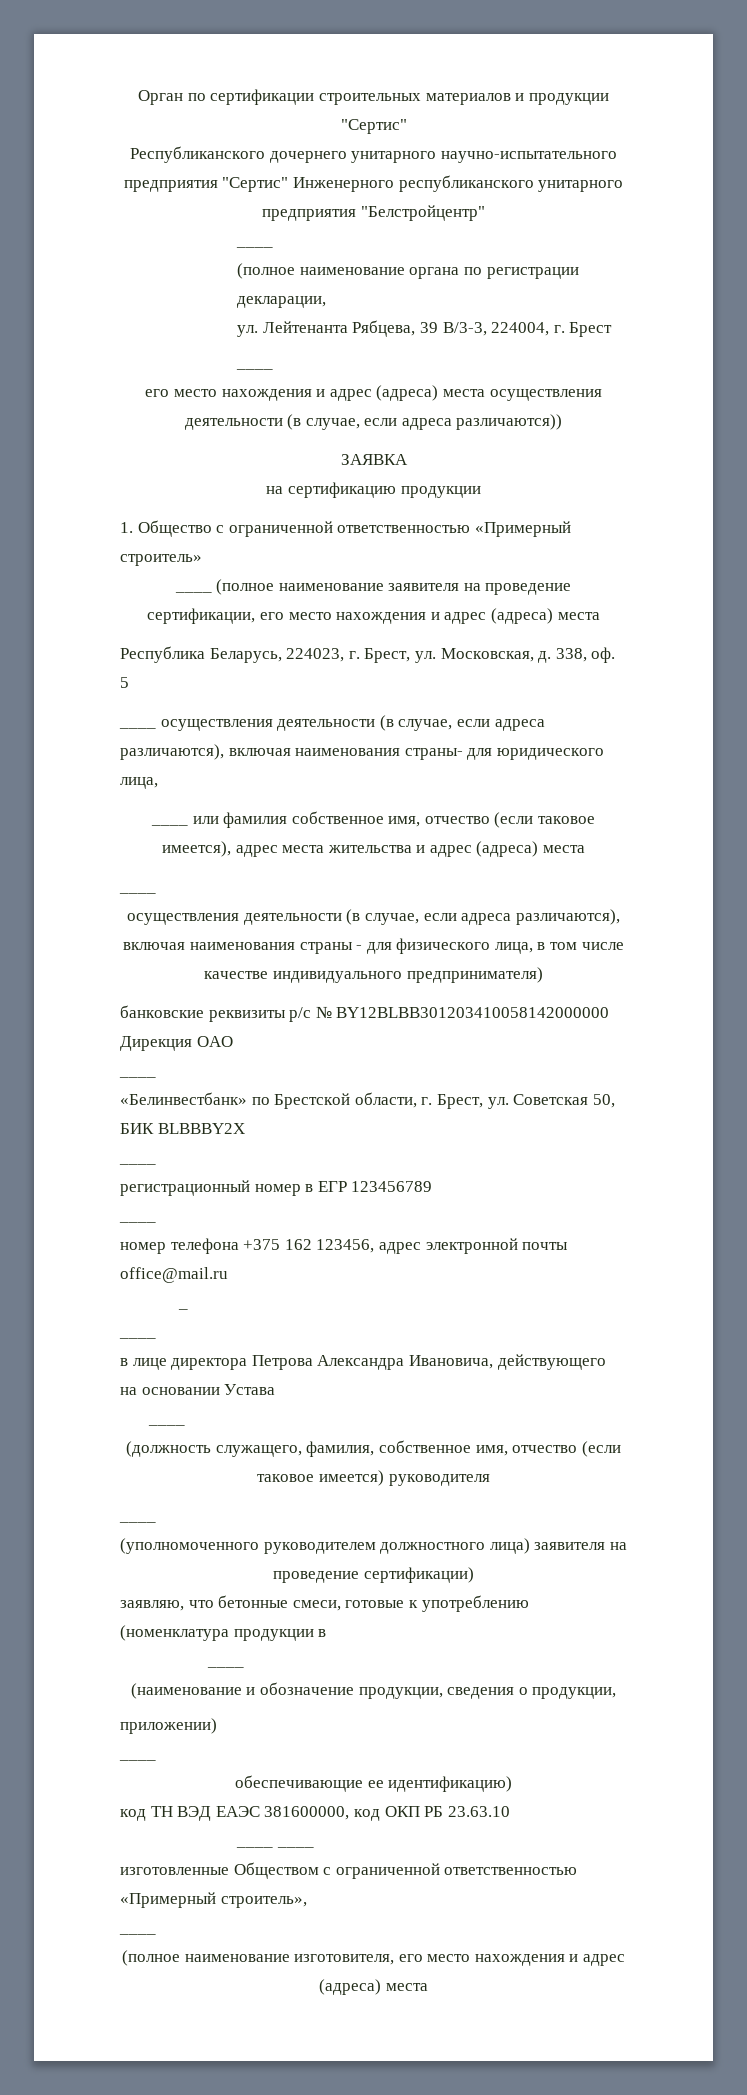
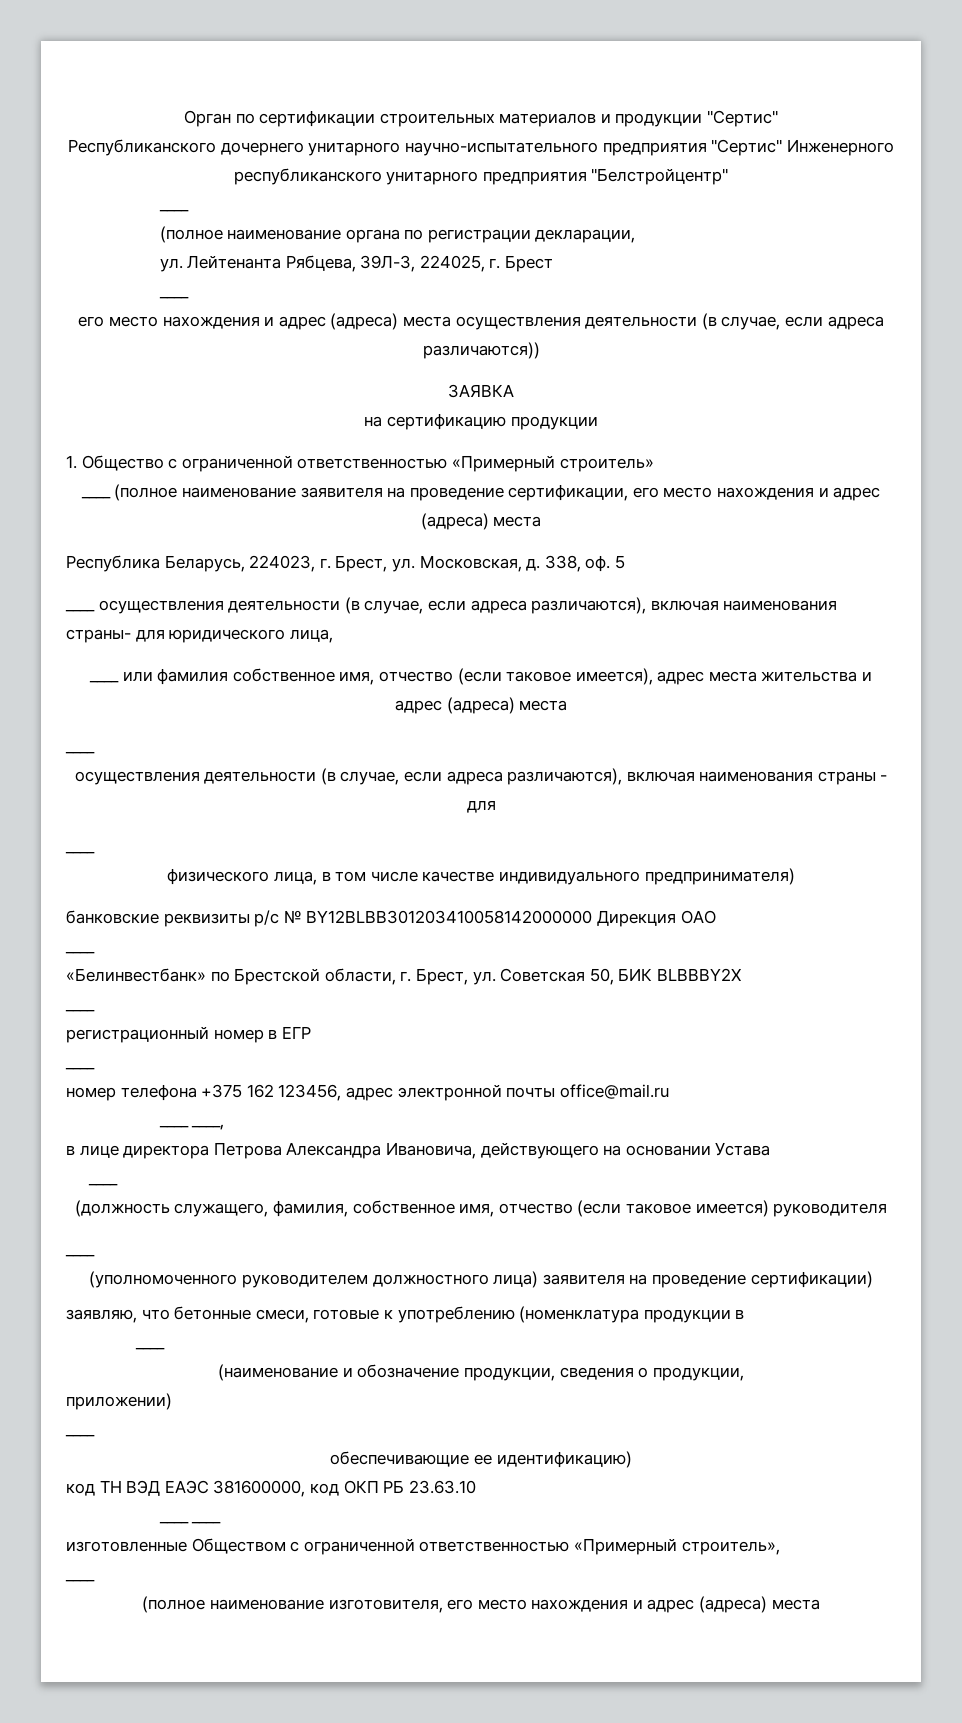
[419,322,550,336] 39 В/3-3, 224004, -> [360,255,485,272] 39Л-3, 224025,
(392, 948) none -> [65,852,95,854] // ____ //
[351,1181,433,1192] 123456789 -> (311, 1032) none
[177,1308,188,1310] [119,1337,156,1339] // _ // ____ -> [158,1124,225,1130] // ____ ____,

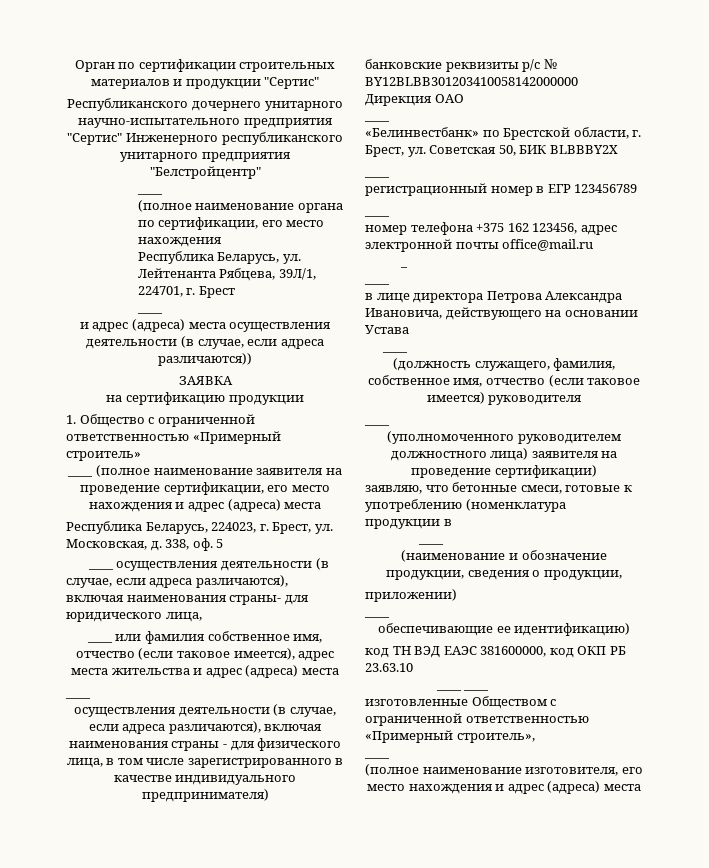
[427,229,636,243] регистрации декларации, // -> [158,217,325,230] [137,237,222,247] [137,251,280,264] сертификации, его место нахождения // Республика Беларусь,
[360,255,485,272] 39Л-3, 224025, -> [278,268,316,280] [137,286,183,297] 39Л/1, 224701,
[78,316,260,329] его место нахождения -> (163, 313) none
[65,852,95,854] // ____ // -> (255, 746) none
(418, 876) none -> [187,758,344,768] зарегистрированного в
(311, 1032) none -> [574,184,638,193] 123456789
[158,1124,225,1130] // ____ ____, -> [399,266,408,268] [364,283,390,285] // _ // ____

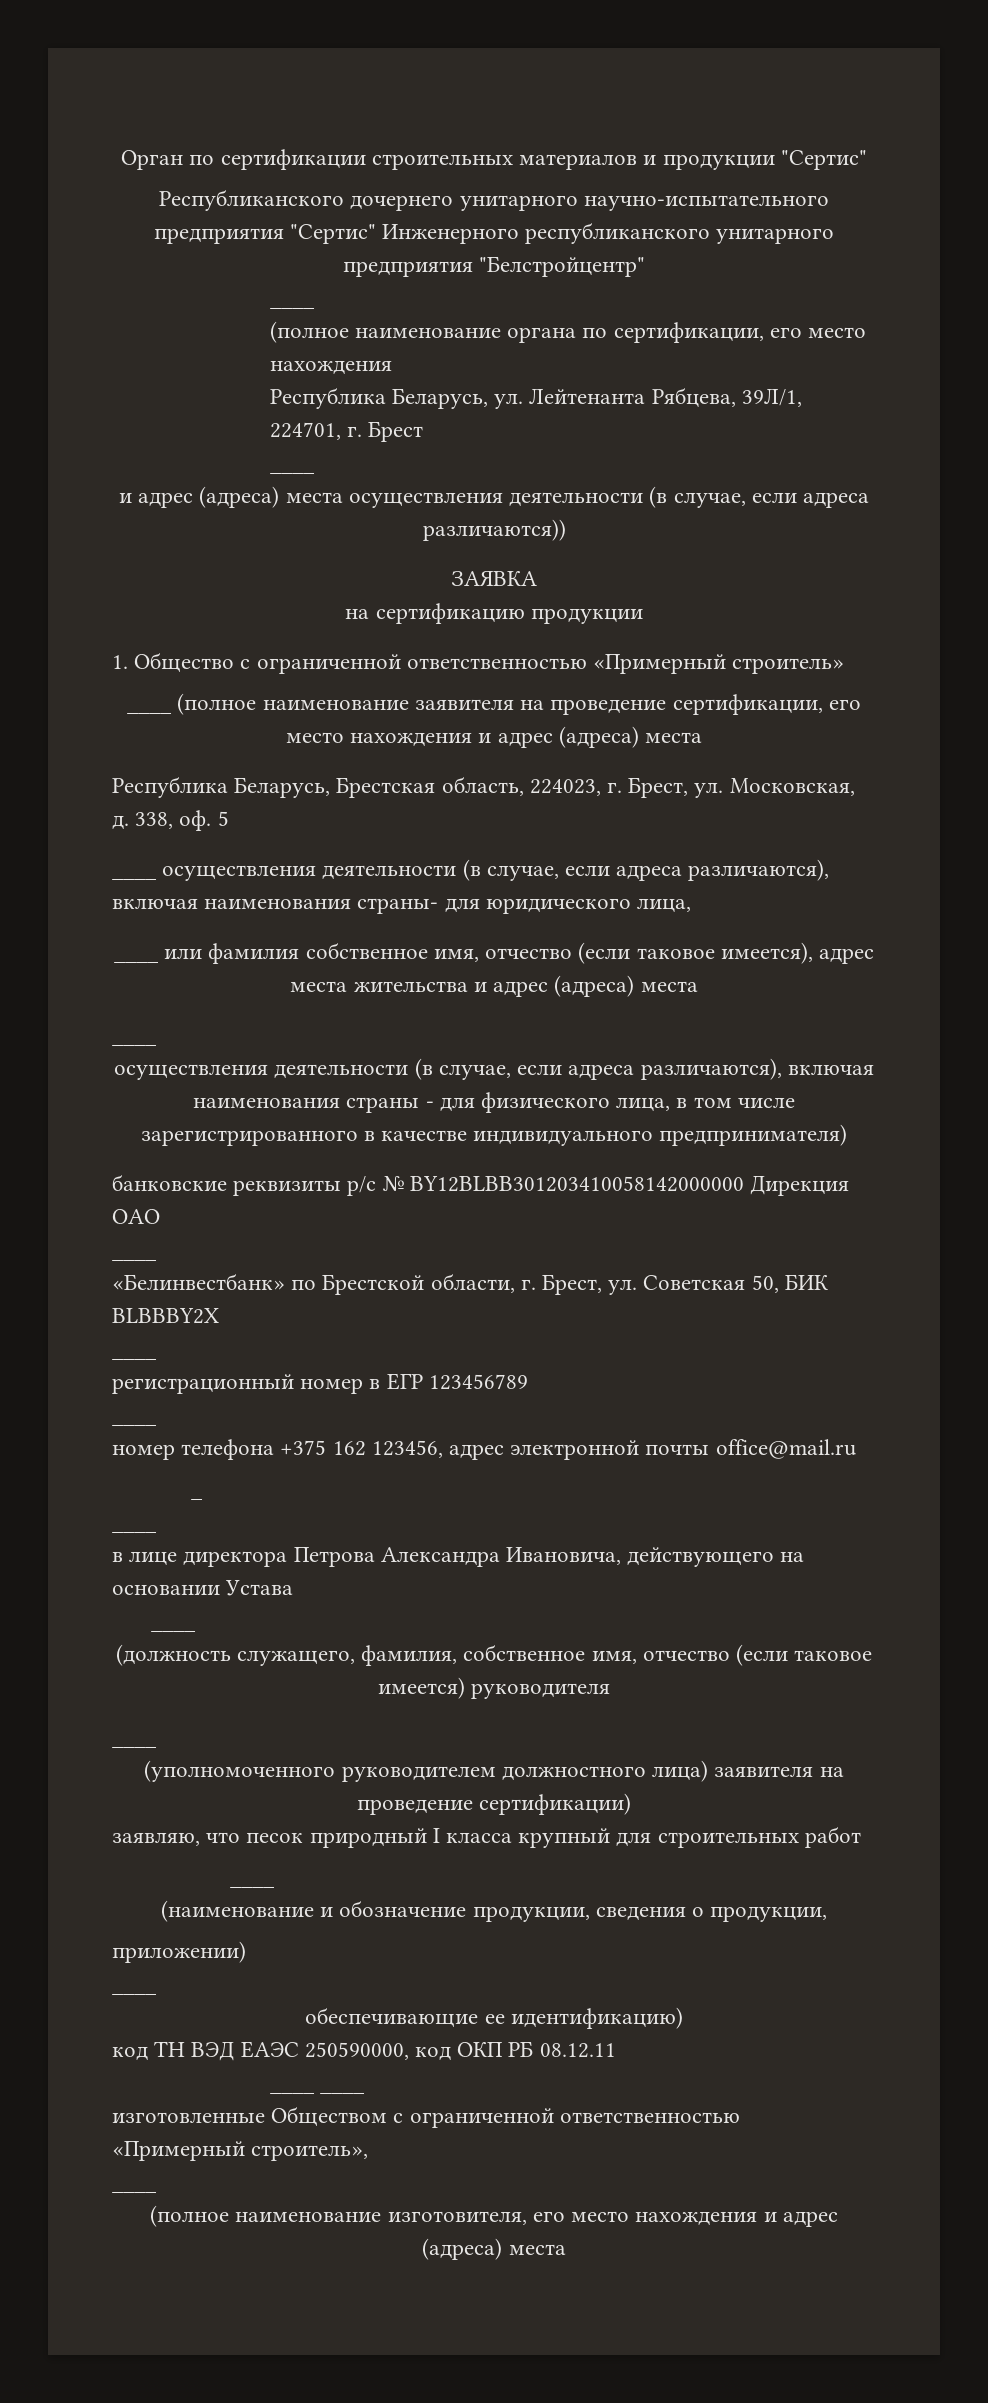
(208, 528) none -> [336,776,524,798] Брестская область,
[452,482,632,494] [365,499,566,512] [365,519,452,529] бетонные смеси, готовые к употреблению (номенклатура продукции в -> [246,1826,861,1848] песок природный I класса крупный для строительных работ
[480,646,547,657] 381600000, -> [304,2042,409,2060] 250590000,
[365,663,413,672] 23.63.10 -> [539,2043,616,2058] 08.12.11

